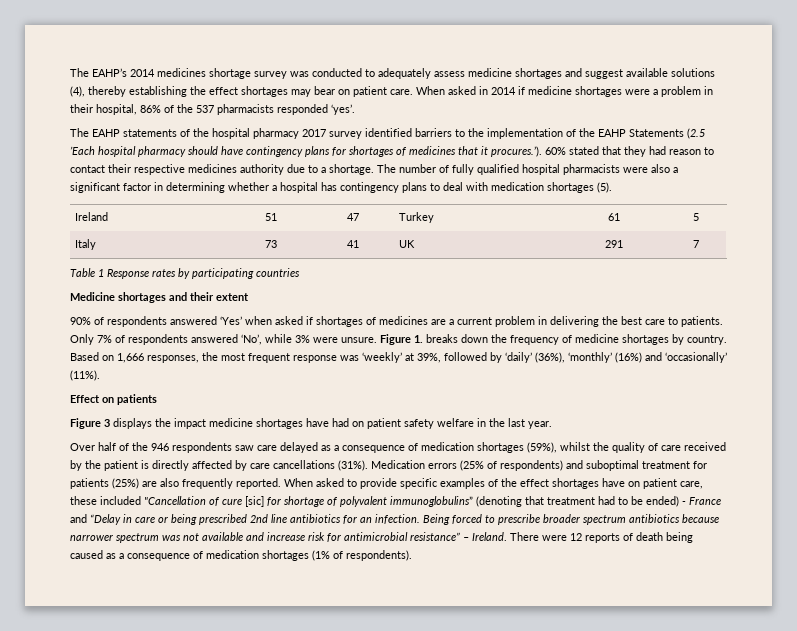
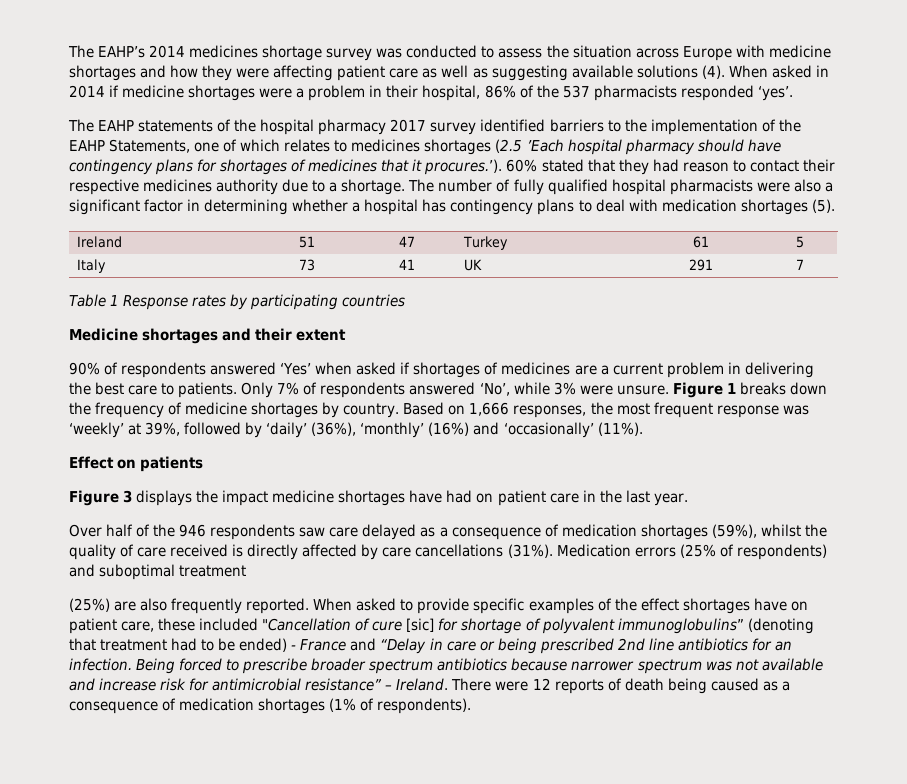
[378,68,715,79] [70,86,413,97] adequately assess medicine shortages and suggest available solutions (4), thereby establishing the effect shortages may bear on patient care. -> [498,45,831,61] [69,65,725,81] assess the situation across Europe with medicine shortages and how they were affecting patient care as well as suggesting available solutions (4).
[629,129,684,137] Statements -> [109,139,492,155] Statements, one of which relates to medicines shortages
[414,335,423,343] 1. -> [726,383,736,394] 1
[404,418,474,429] safety welfare -> [549,493,579,503] care
[70,460,138,471] by the patient -> (229, 550) none
[693,461,707,469] [70,478,109,489] for patients -> (247, 571) //

